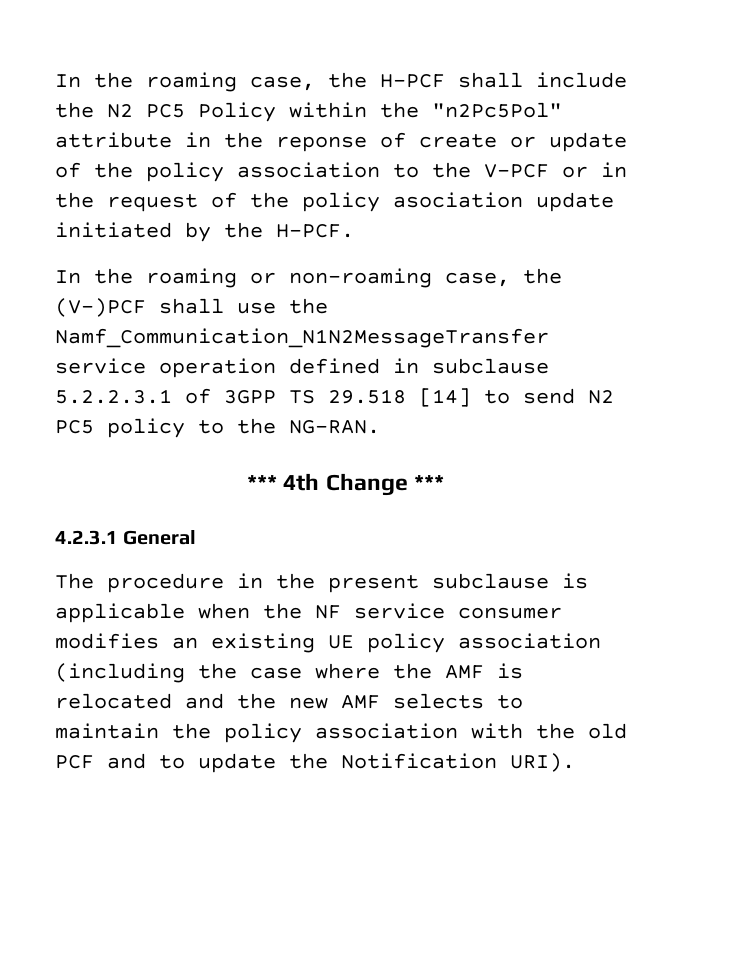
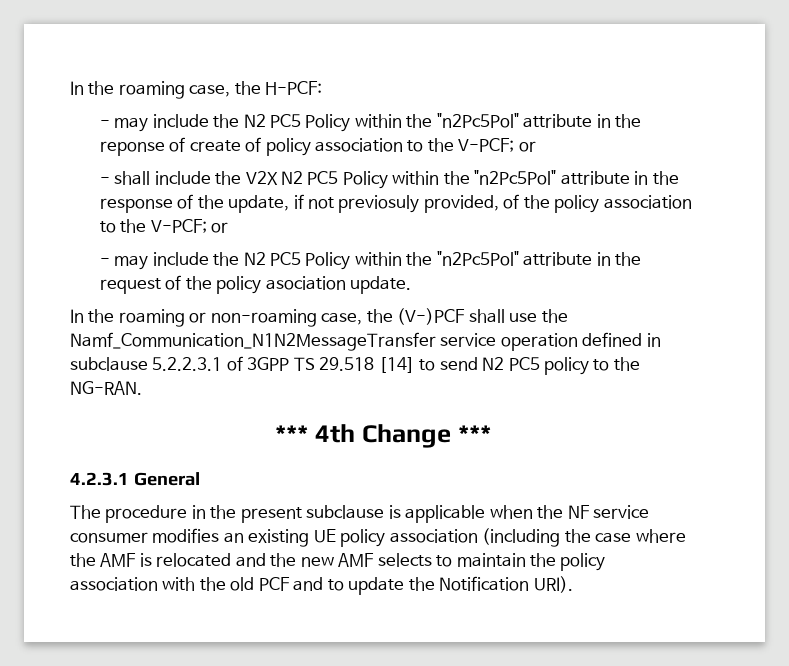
[380,72,523,88] H-PCF shall -> [265,81,323,95] [99,117,149,132] H-PCF: // - may
[510,132,627,152] or update -> [245,137,536,156] [99,170,679,189] [99,194,499,213] of policy association to the V-PCF; or // - shall include the V2X N2 PC5 Policy within the "n2Pc5Pol" attribute in the response of the update, if not previosuly provided,
[484,164,588,178] V-PCF or -> [150,219,229,233] [99,251,593,270] V-PCF; or // - may include the N2 PC5 Policy within the "n2Pc5Pol" attribute
[536,192,614,212] [55,222,354,242] update initiated by the H-PCF. -> [350,276,412,294] update.

